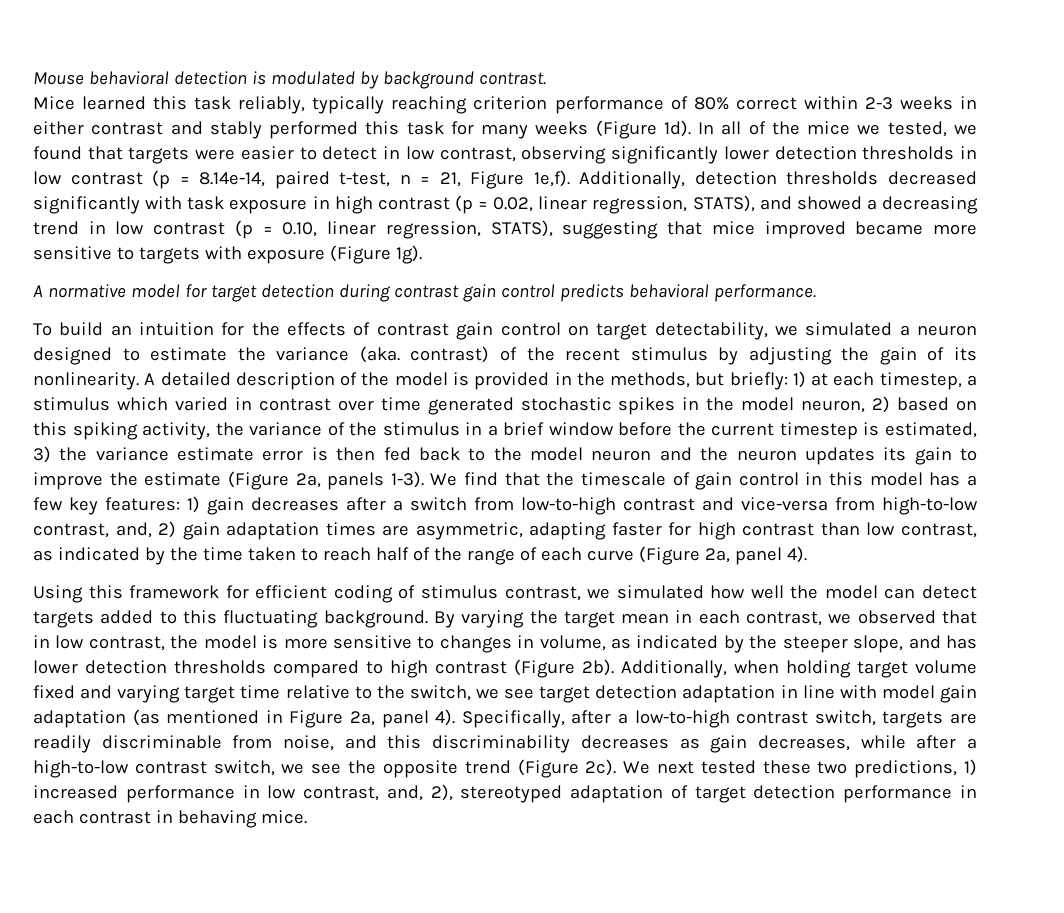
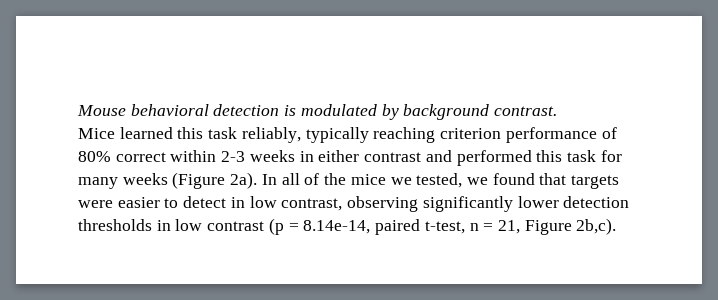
[209,121,262,139] stably -> (452, 156) none
[663,120,691,137] 1d). -> [230,172,258,189] 2a).
[533,170,977,189] [33,195,978,214] [33,220,978,239] [33,245,422,264] [33,284,816,302] [33,322,978,340] [33,346,977,365] [33,371,978,390] [33,396,977,415] [33,422,977,440] [33,446,977,465] [33,471,978,490] [33,496,978,515] [33,521,977,540] [33,546,807,565] [33,585,977,603] [33,610,977,628] [33,635,978,653] [33,659,977,678] [33,685,977,703] [33,709,978,728] [33,735,978,753] [33,759,977,778] [33,784,977,803] [33,810,307,828] 1e,f). Additionally, detection thresholds decreased significantly with task exposure in high contrast (p = 0.02, linear regression, STATS), and showed a decreasing trend in low contrast (p = 0.10, linear regression, STATS), suggesting that mice improved became more sensitive to targets with exposure (Figure 1g). // A normative model for target detection during contrast gain control predicts behavioral performance. // To build an intuition for the effects of contrast gain control on target detectability, we simulated a neuron designed to estimate the variance (aka. contrast) of the recent stimulus by adjusting the gain of its nonlinearity. A detailed description of the model is provided in the methods, but briefly: 1) at each timestep, a stimulus which varied in contrast over time generated stochastic spikes in the model neuron, 2) based on this spiking activity, the variance of the stimulus in a brief window before the current timestep is estimated, 3) the variance estimate error is then fed back to the model neuron and the neuron updates its gain to improve the estimate (Figure 2a, panels 1-3). We find that the timescale of gain control in this model has a few key features: 1) gain decreases after a switch from low-to-high contrast and vice-versa from high-to-low contrast, and, 2) gain adaptation times are asymmetric, adapting faster for high contrast than low contrast, as indicated by the time taken to reach half of the range of each curve (Figure 2a, panel 4). // Using this framework for efficient coding of stimulus contrast, we simulated how well the model can detect targets added to this fluctuating background. By varying the target mean in each contrast, we observed that in low contrast, the model is more sensitive to changes in volume, as indicated by the steeper slope, and has lower detection thresholds compared to high contrast (Figure 2b). Additionally, when holding target volume fixed and varying target time relative to the switch, we see target detection adaptation in line with model gain adaptation (as mentioned in Figure 2a, panel 4). Specifically, after a low-to-high contrast switch, targets are readily discriminable from noise, and this discriminability decreases as gain decreases, while after a high-to-low contrast switch, we see the opposite trend (Figure 2c). We next tested these two predictions, 1) increased performance in low contrast, and, 2), stereotyped adaptation of target detection performance in each contrast in behaving mice. -> [576,218,617,235] 2b,c).

